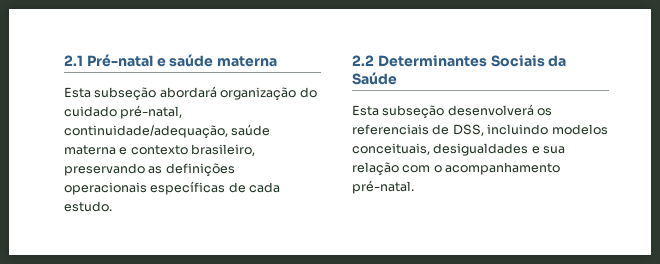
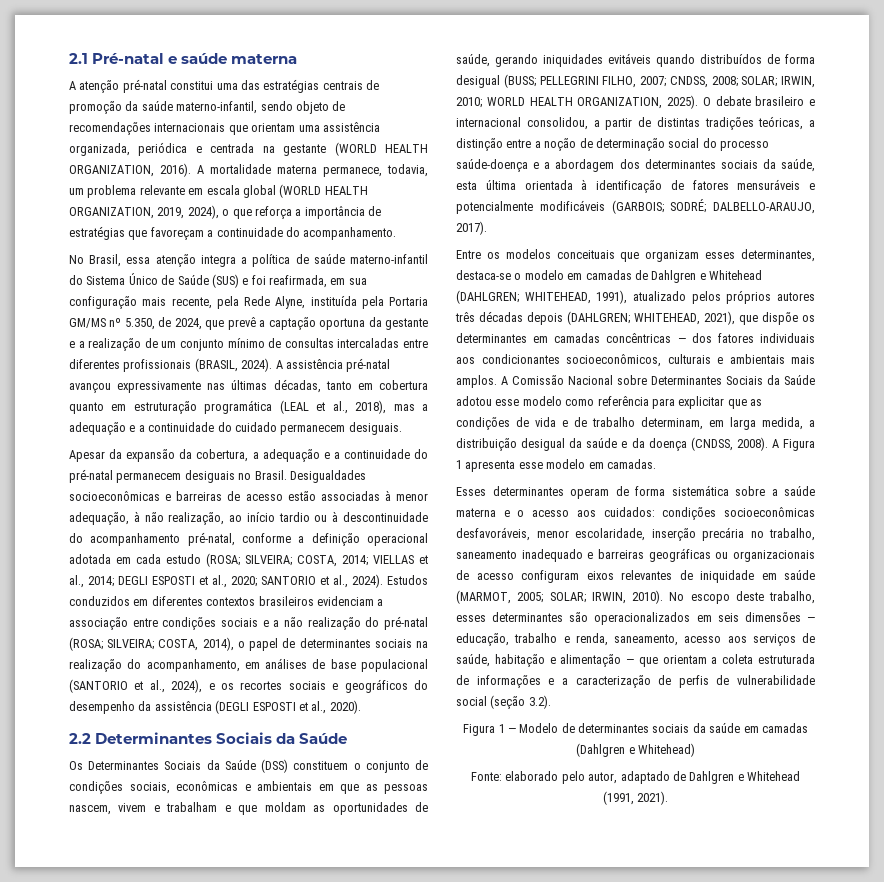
[64,86,317,101] [64,105,183,119] [64,124,271,139] [64,144,256,156] [64,163,235,177] [64,181,281,195] [64,201,112,212] Esta subseção abordará organização do cuidado pré-natal, continuidade/adequação, saúde materna e contexto brasileiro, preservando as definições operacionais específicas de cada estudo. -> [69,79,379,93] [69,101,346,114] [69,122,380,135] [69,142,428,156] [69,163,428,177] [69,184,368,198] [69,205,381,219] [69,226,397,240] [69,254,429,267] [69,273,367,288] [69,296,428,309] [69,317,428,330] [69,338,428,351] [69,358,391,372] [69,379,429,393] [69,400,429,414] [69,422,402,435] [69,449,428,462] [69,469,366,483] [69,490,428,501] [69,511,428,525] [69,532,429,546] [69,553,428,567] [69,574,428,588] [69,596,384,606] [69,616,428,630] [69,637,429,651] [69,658,428,672] [69,679,428,693] [69,700,361,714] A atenção pré-natal constitui uma das estratégias centrais de promoção da saúde materno-infantil, sendo objeto de recomendações internacionais que orientam uma assistência organizada, periódica e centrada na gestante (WORLD HEALTH ORGANIZATION, 2016). A mortalidade materna permanece, todavia, um problema relevante em escala global (WORLD HEALTH ORGANIZATION, 2019, 2024), o que reforça a importância de estratégias que favoreçam a continuidade do acompanhamento. // No Brasil, essa atenção integra a política de saúde materno-infantil do Sistema Único de Saúde (SUS) e foi reafirmada, em sua configuração mais recente, pela Rede Alyne, instituída pela Portaria GM/MS nº 5.350, de 2024, que prevê a captação oportuna da gestante e a realização de um conjunto mínimo de consultas intercaladas entre diferentes profissionais (BRASIL, 2024). A assistência pré-natal avançou expressivamente nas últimas décadas, tanto em cobertura quanto em estruturação programática (LEAL et al., 2018), mas a adequação e a continuidade do cuidado permanecem desiguais. // Apesar da expansão da cobertura, a adequação e a continuidade do pré-natal permanecem desiguais no Brasil. Desigualdades socioeconômicas e barreiras de acesso estão associadas à menor adequação, à não realização, ao início tardio ou à descontinuidade do acompanhamento pré-natal, conforme a definição operacional adotada em cada estudo (ROSA; SILVEIRA; COSTA, 2014; VIELLAS et al., 2014; DEGLI ESPOSTI et al., 2020; SANTORIO et al., 2024). Estudos conduzidos em diferentes contextos brasileiros evidenciam a associação entre condições sociais e a não realização do pré-natal (ROSA; SILVEIRA; COSTA, 2014), o papel de determinantes sociais na realização do acompanhamento, em análises de base populacional (SANTORIO et al., 2024), e os recortes sociais e geográficos do desempenho da assistência (DEGLI ESPOSTI et al., 2020).
[352,104,553,119] [352,124,608,136] [352,143,566,156] [352,162,561,176] [352,180,414,194] Esta subseção desenvolverá os referenciais de DSS, incluindo modelos conceituais, desigualdades e sua relação com o acompanhamento pré-natal. -> [69,759,429,773] [69,781,428,794] [69,802,429,815] [456,53,815,67] [456,74,815,88] [456,95,815,109] [456,116,815,130] [456,138,769,151] [456,159,815,172] [456,179,815,193] [456,199,815,214] [456,221,487,235] [456,249,815,262] [456,270,762,283] [456,290,815,304] [455,311,815,325] [456,333,815,343] [456,354,815,367] [456,375,815,388] [456,396,762,409] [456,417,815,430] [456,437,815,451] [456,459,656,472] [456,485,815,499] [456,507,815,520] [456,527,815,541] [456,548,815,562] [456,570,815,583] [456,590,815,604] [456,612,815,625] [456,633,815,646] [456,654,815,667] [456,675,815,688] [456,695,551,709] [463,723,808,736] [576,743,695,757] [471,771,800,784] [602,791,669,805] Os Determinantes Sociais da Saúde (DSS) constituem o conjunto de condições sociais, econômicas e ambientais em que as pessoas nascem, vivem e trabalham e que moldam as oportunidades de saúde, gerando iniquidades evitáveis quando distribuídos de forma desigual (BUSS; PELLEGRINI FILHO, 2007; CNDSS, 2008; SOLAR; IRWIN, 2010; WORLD HEALTH ORGANIZATION, 2025). O debate brasileiro e internacional consolidou, a partir de distintas tradições teóricas, a distinção entre a noção de determinação social do processo saúde-doença e a abordagem dos determinantes sociais da saúde, esta última orientada à identificação de fatores mensuráveis e potencialmente modificáveis (GARBOIS; SODRÉ; DALBELLO-ARAUJO, 2017). // Entre os modelos conceituais que organizam esses determinantes, destaca-se o modelo em camadas de Dahlgren e Whitehead (DAHLGREN; WHITEHEAD, 1991), atualizado pelos próprios autores três décadas depois (DAHLGREN; WHITEHEAD, 2021), que dispõe os determinantes em camadas concêntricas — dos fatores individuais aos condicionantes socioeconômicos, culturais e ambientais mais amplos. A Comissão Nacional sobre Determinantes Sociais da Saúde adotou esse modelo como referência para explicitar que as condições de vida e de trabalho determinam, em larga medida, a distribuição desigual da saúde e da doença (CNDSS, 2008). A Figura 1 apresenta esse modelo em camadas. // Esses determinantes operam de forma sistemática sobre a saúde materna e o acesso aos cuidados: condições socioeconômicas desfavoráveis, menor escolaridade, inserção precária no trabalho, saneamento inadequado e barreiras geográficas ou organizacionais de acesso configuram eixos relevantes de iniquidade em saúde (MARMOT, 2005; SOLAR; IRWIN, 2010). No escopo deste trabalho, esses determinantes são operacionalizados em seis dimensões — educação, trabalho e renda, saneamento, acesso aos serviços de saúde, habitação e alimentação — que orientam a coleta estruturada de informações e a caracterização de perfis de vulnerabilidade social (seção 3.2). // Figura 1 — Modelo de determinantes sociais da saúde em camadas (Dahlgren e Whitehead) // Fonte: elaborado pelo autor, adaptado de Dahlgren e Whitehead (1991, 2021).

